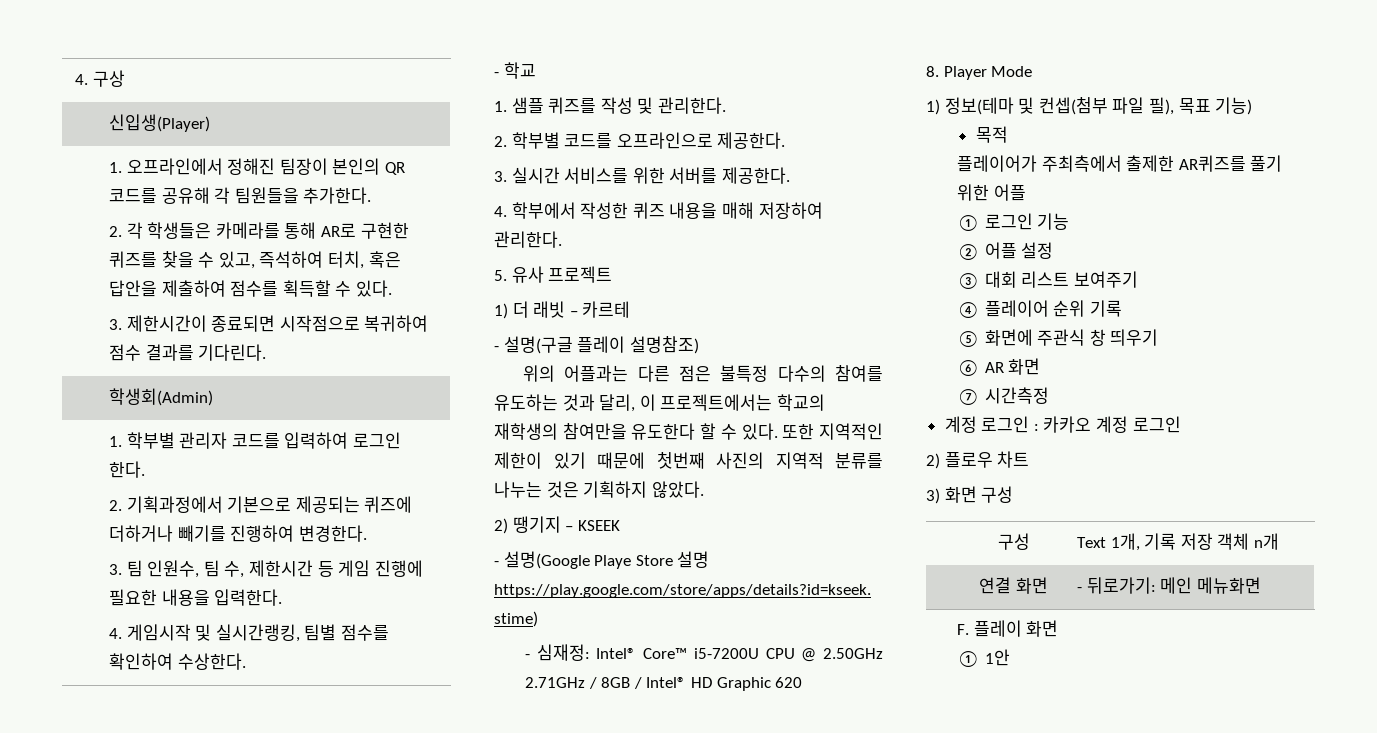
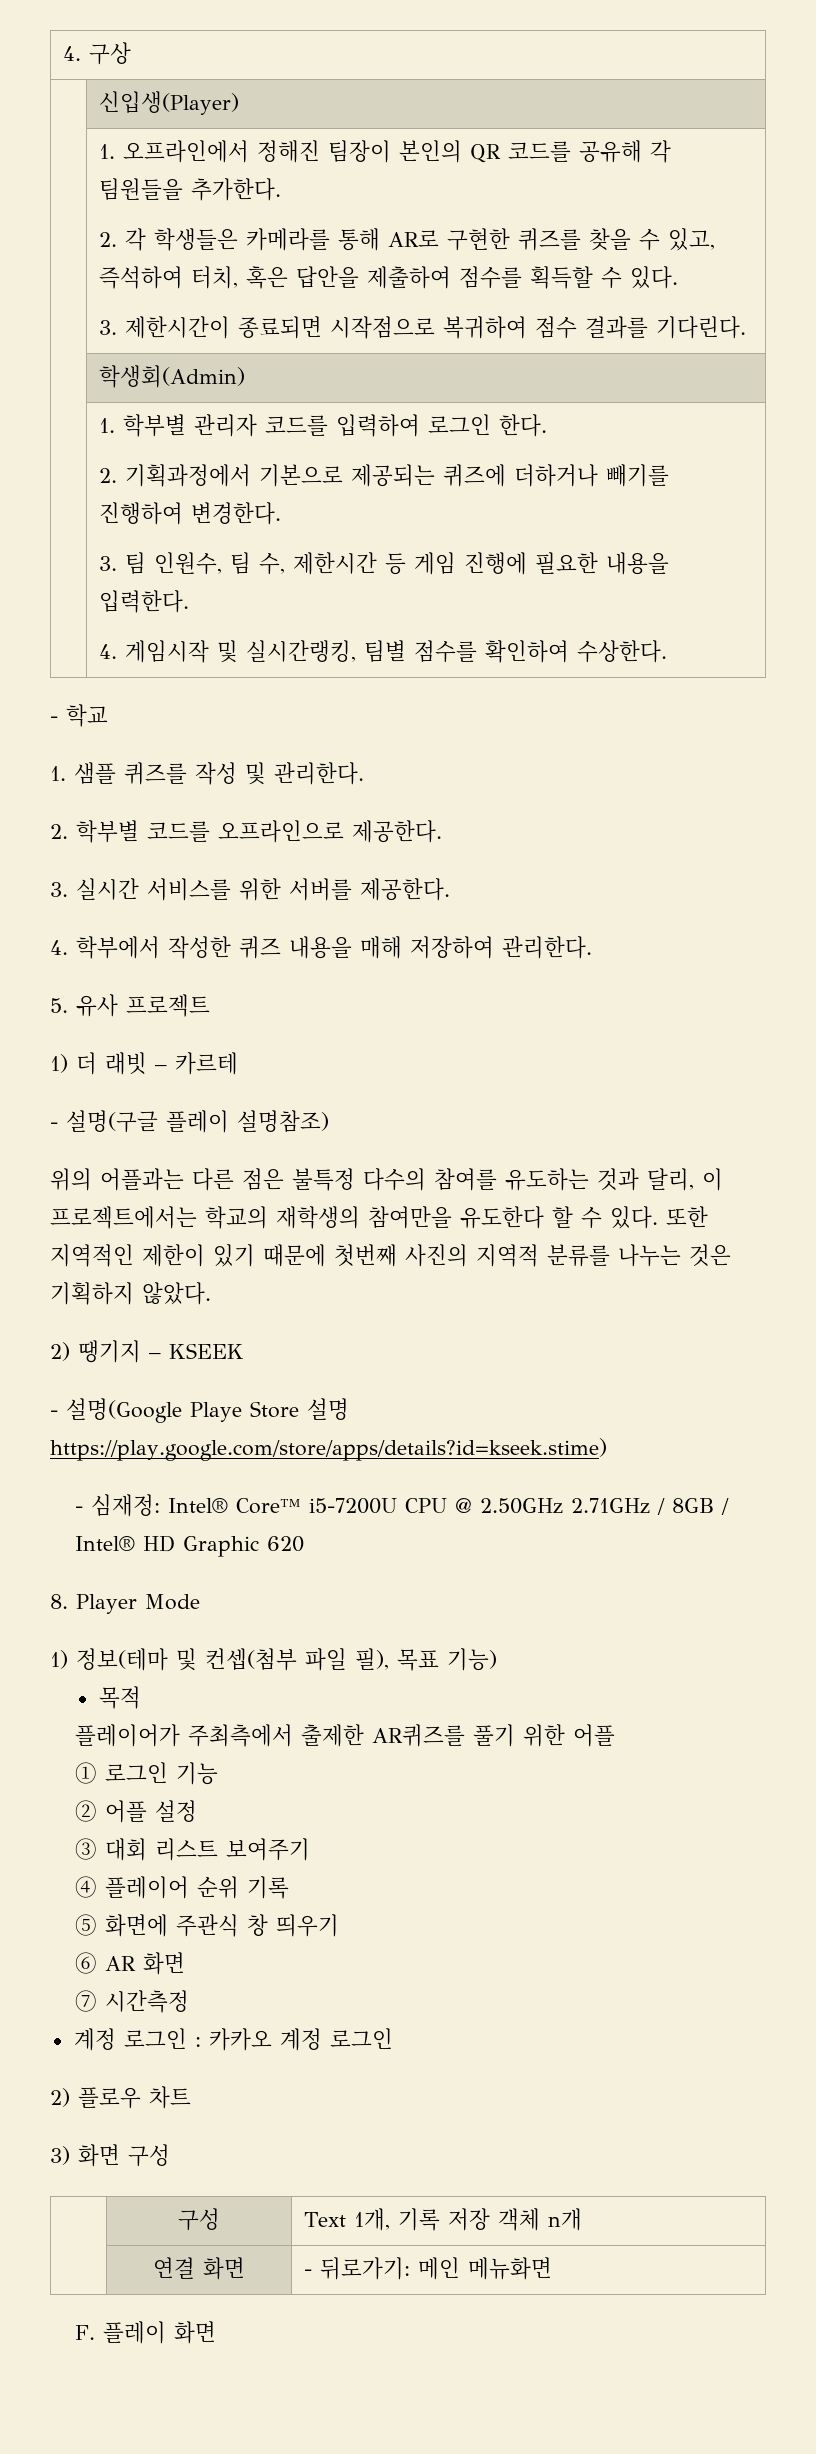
[956,649,1010,667] // ① 1안 -> (217, 2332) none

